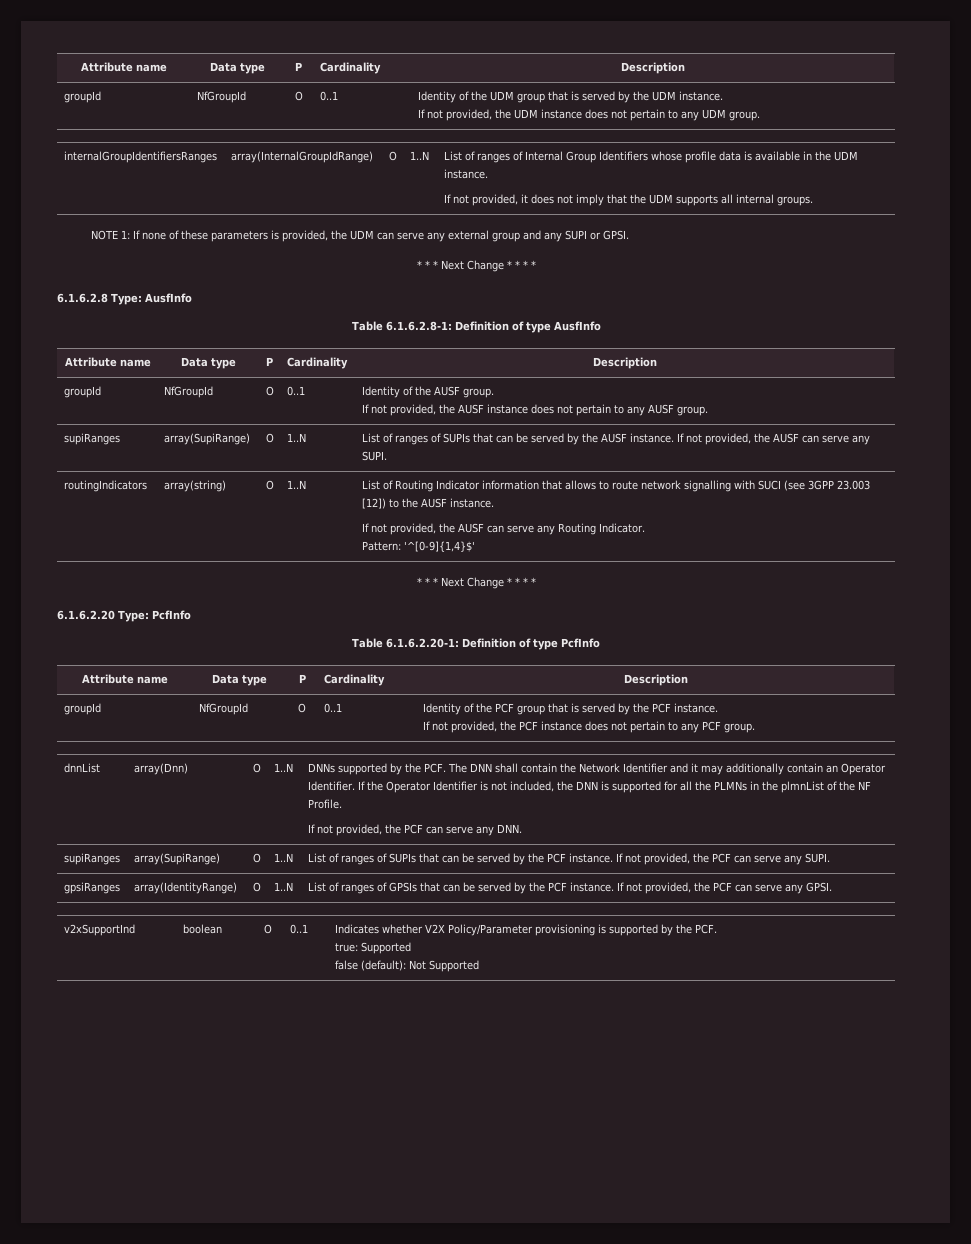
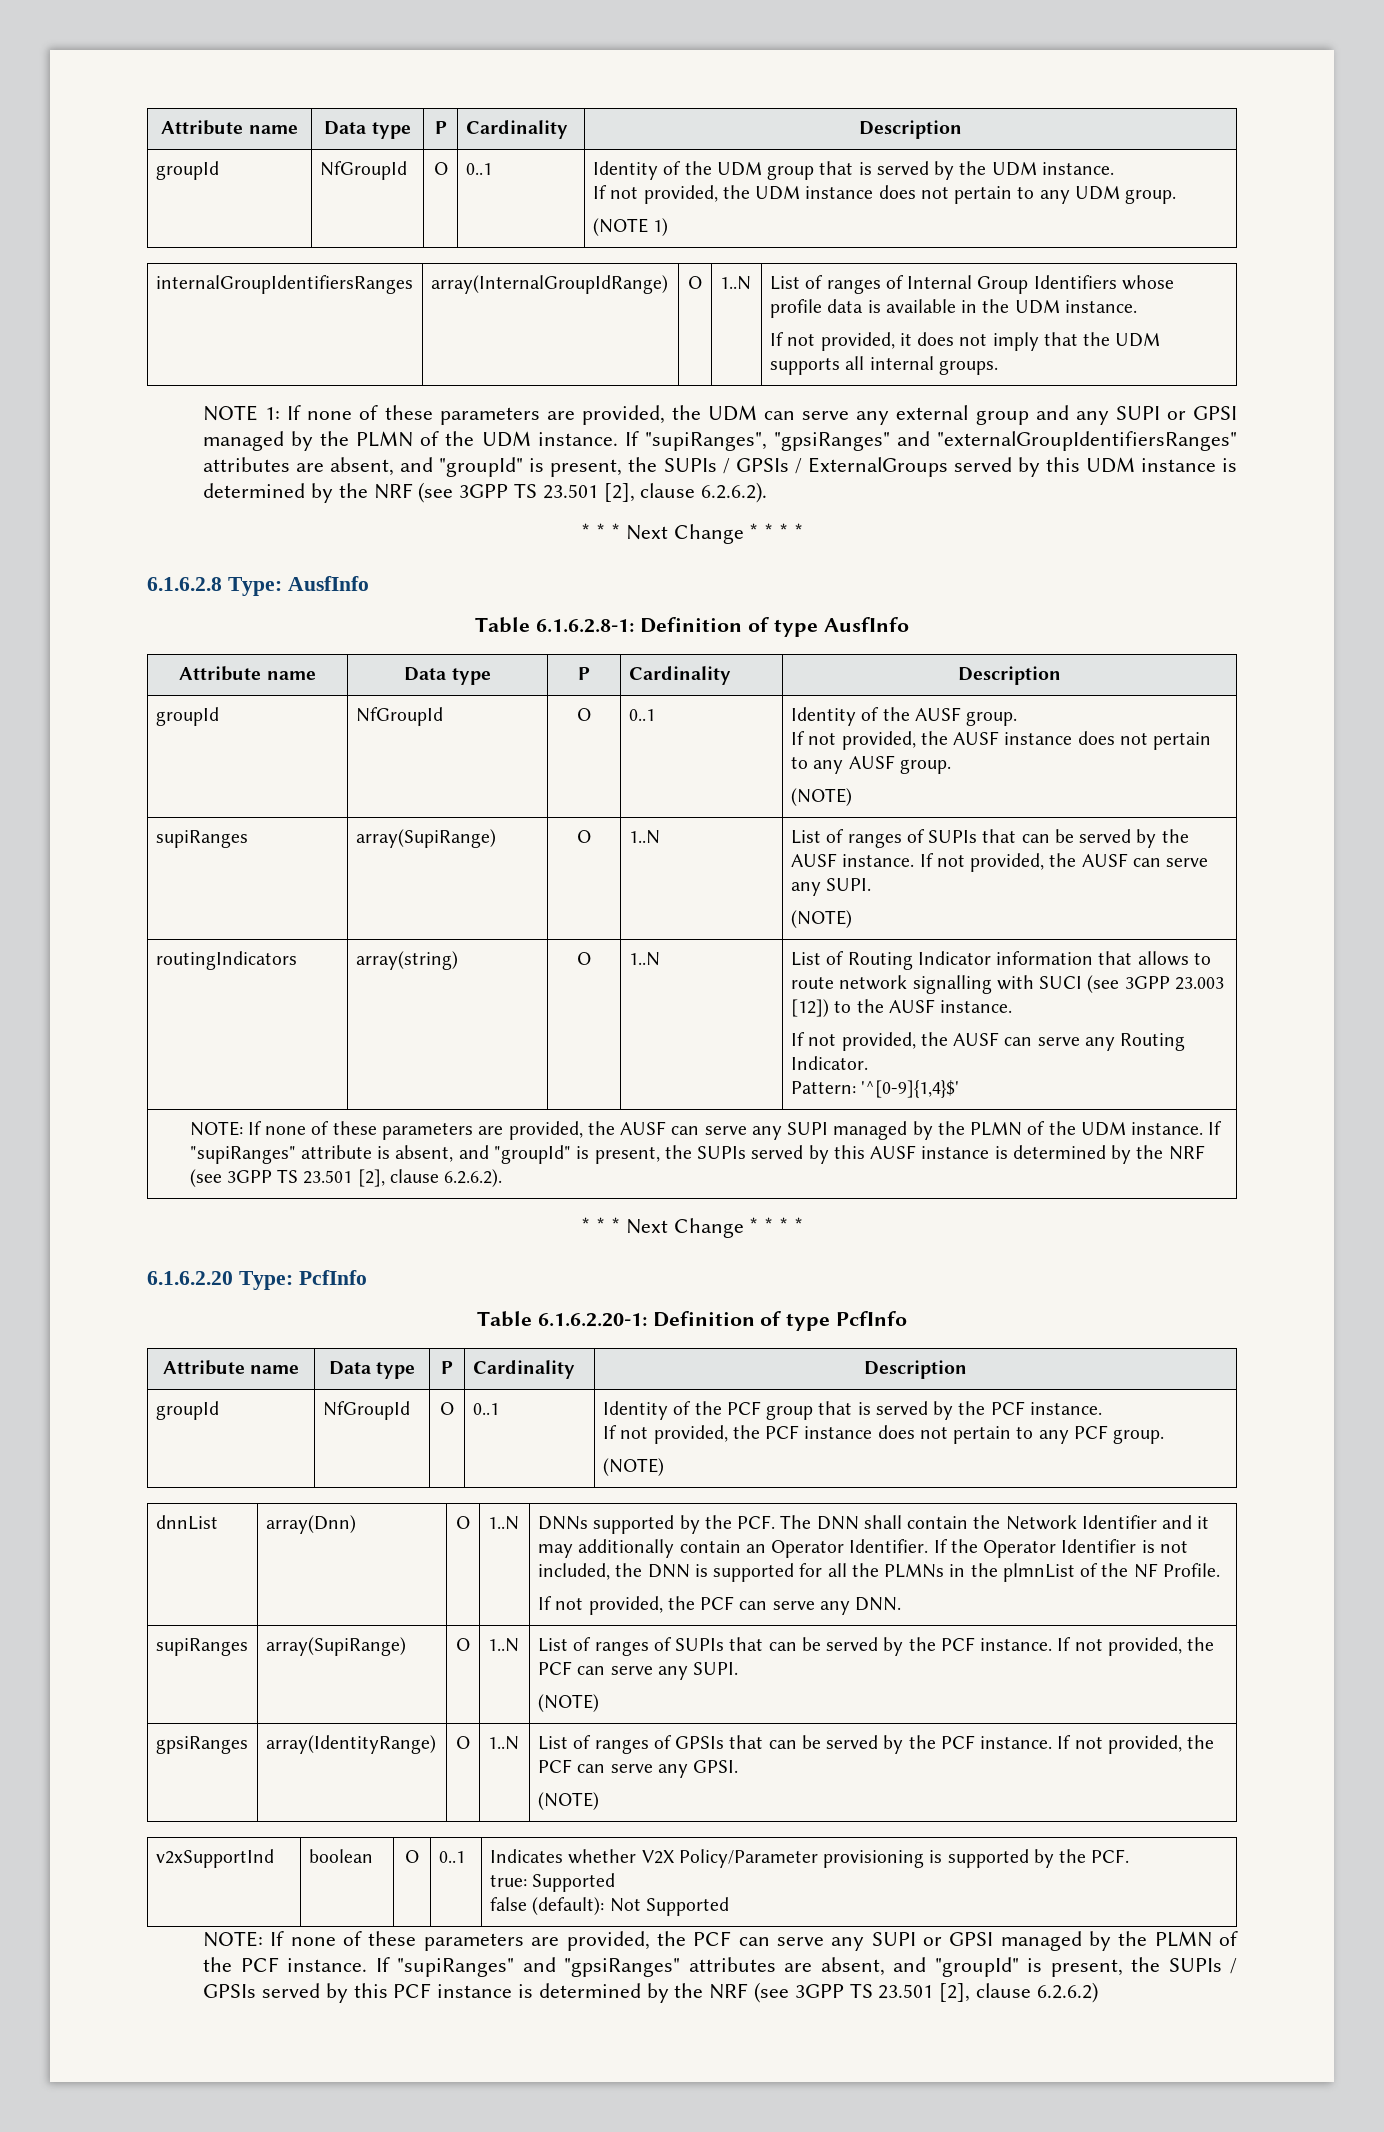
(760, 116) none -> [592,218,669,236] // (NOTE 1)
[270,230,279,240] is -> [546,411,575,420] are
[602,230,629,240] GPSI. -> [1193,406,1237,420] [203,431,1237,451] [203,457,1237,477] [203,482,768,503] GPSI managed by the PLMN of the UDM instance. If "supiRanges", "gpsiRanges" and "externalGroupIdentifiersRanges" attributes are absent, and "groupId" is present, the SUPIs / GPSIs / ExternalGroups served by this UDM instance is determined by the NRF (see 3GPP TS 23.501 [2], clause 6.2.6.2).
(708, 411) none -> [790,788,852,806] // (NOTE)
(387, 456) none -> [790,910,852,928] // (NOTE)
(475, 546) none -> [189,1121,1223,1140] [189,1145,1205,1164] [189,1169,503,1187] // NOTE: If none of these parameters are provided, the AUSF can serve any SUPI managed by the PLMN of the UDM instance. If "supiRanges" attribute is absent, and "groupId" is present, the SUPIs served by this AUSF instance is determined by the NRF (see 3GPP TS 23.501 [2], clause 6.2.6.2).
(755, 728) none -> [602,1458,664,1476] // (NOTE)
(830, 858) none -> [537,1694,599,1712] // (NOTE)
(832, 887) none -> [537,1792,599,1810] // (NOTE)
(479, 966) none -> [203,1931,1238,1951] [203,1957,1237,1977] [203,1982,1098,2003] // NOTE: If none of these parameters are provided, the PCF can serve any SUPI or GPSI managed by the PLMN of the PCF instance. If "supiRanges" and "gpsiRanges" attributes are absent, and "groupId" is present, the SUPIs / GPSIs served by this PCF instance is determined by the NRF (see 3GPP TS 23.501 [2], clause 6.2.6.2)

